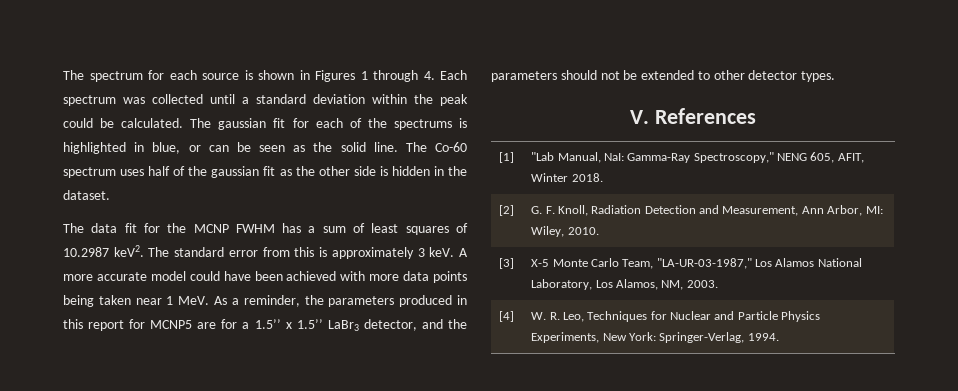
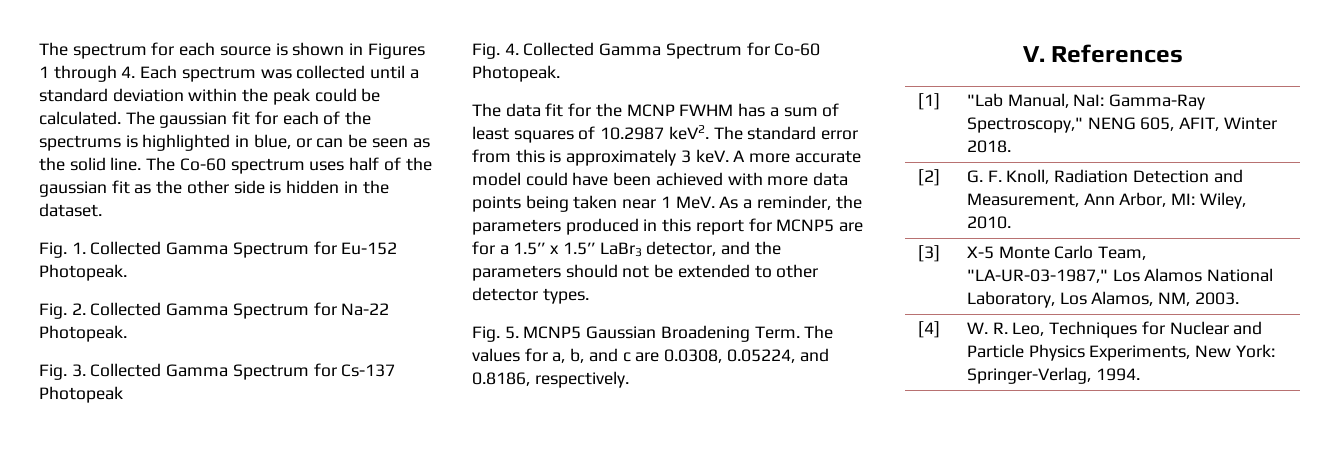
(110, 195) none -> [39,241,398,258] [39,264,127,281] [39,302,390,319] [39,325,127,342] [39,363,396,380] [39,386,123,403] [472,42,821,59] [472,65,560,82] // Fig. 1. Collected Gamma Spectrum for Eu-152 Photopeak. // Fig. 2. Collected Gamma Spectrum for Na-22 Photopeak. // Fig. 3. Collected Gamma Spectrum for Cs-137 Photopeak // Fig. 4. Collected Gamma Spectrum for Co-60 Photopeak.
(836, 76) none -> [472,325,834,342] [472,348,829,363] [472,371,629,388] // Fig. 5. MCNP5 Gaussian Broadening Term. The values for a, b, and c are 0.0308, 0.05224, and 0.8186, respectively.

